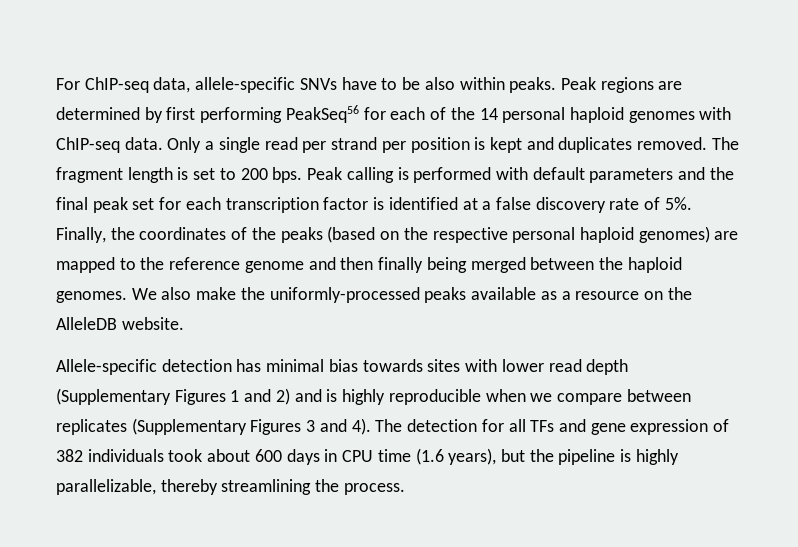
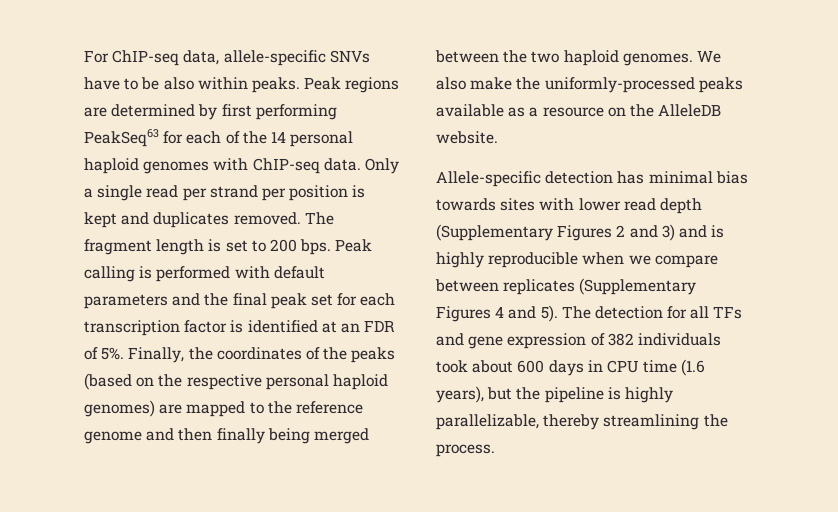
[285,105,359,123] PeakSeq56 -> [84,129,159,147] PeakSeq63
[482,197,640,213] a false discovery rate -> [340,320,396,333] an FDR
(623, 263) none -> [531,51,560,63] two
[230,388,290,405] 1 and 2) -> [616,224,675,241] 2 and 3)
[306,418,371,435] 3 and 4). -> [495,305,558,322] 4 and 5).

